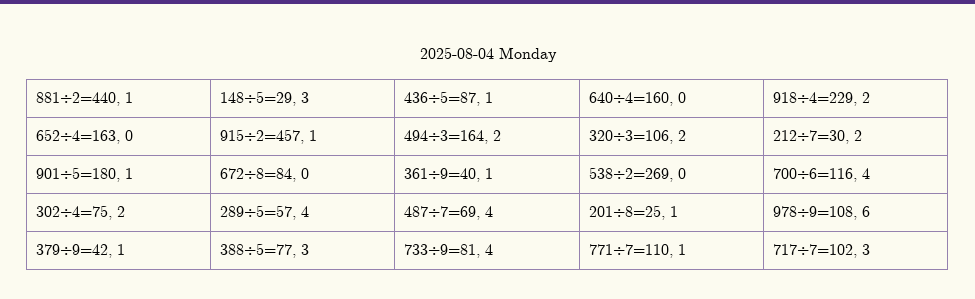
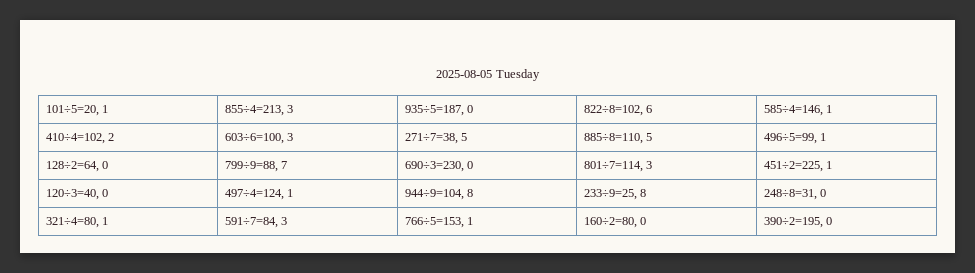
[419,47,557,62] [35,92,133,106] [219,91,309,106] [403,91,493,106] [588,92,686,106] [772,92,870,106] [35,129,133,144] [219,129,317,144] [403,130,501,144] [588,130,686,144] [772,130,862,144] [35,167,133,182] [219,168,309,182] [403,168,493,182] [588,167,686,182] [772,168,870,182] [35,205,125,220] [219,205,309,220] [403,206,493,220] [588,205,678,220] [772,206,870,220] [35,244,125,258] [219,243,309,258] [403,244,493,258] [588,244,686,258] [772,244,870,258] 2025-08-04 Monday // 881÷2=440, 1 | 148÷5=29, 3 | 436÷5=87, 1 | 640÷4=160, 0 | 918÷4=229, 2 // 652÷4=163, 0 | 915÷2=457, 1 | 494÷3=164, 2 | 320÷3=106, 2 | 212÷7=30, 2 // 901÷5=180, 1 | 672÷8=84, 0 | 361÷9=40, 1 | 538÷2=269, 0 | 700÷6=116, 4 // 302÷4=75, 2 | 289÷5=57, 4 | 487÷7=69, 4 | 201÷8=25, 1 | 978÷9=108, 6 // 379÷9=42, 1 | 388÷5=77, 3 | 733÷9=81, 4 | 771÷7=110, 1 | 717÷7=102, 3 -> [436,69,540,81] [45,105,109,116] [224,105,294,116] [404,105,474,116] [583,105,653,116] [763,105,833,116] [45,133,115,144] [224,133,294,144] [404,133,468,144] [583,133,653,144] [763,133,827,144] [45,161,109,172] [224,161,288,172] [404,161,474,172] [583,161,653,172] [763,161,833,172] [45,189,109,200] [224,189,294,200] [404,189,474,200] [583,189,647,200] [763,189,827,200] [45,217,109,228] [224,217,288,228] [404,217,474,228] [583,217,647,228] [763,217,833,228] 2025-08-05 Tuesday // 101÷5=20, 1 | 855÷4=213, 3 | 935÷5=187, 0 | 822÷8=102, 6 | 585÷4=146, 1 // 410÷4=102, 2 | 603÷6=100, 3 | 271÷7=38, 5 | 885÷8=110, 5 | 496÷5=99, 1 // 128÷2=64, 0 | 799÷9=88, 7 | 690÷3=230, 0 | 801÷7=114, 3 | 451÷2=225, 1 // 120÷3=40, 0 | 497÷4=124, 1 | 944÷9=104, 8 | 233÷9=25, 8 | 248÷8=31, 0 // 321÷4=80, 1 | 591÷7=84, 3 | 766÷5=153, 1 | 160÷2=80, 0 | 390÷2=195, 0

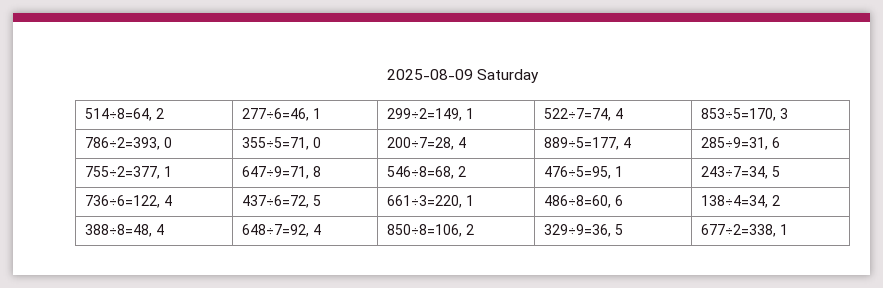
[436,69,540,81] [45,105,109,116] [224,105,294,116] [404,105,474,116] [583,105,653,116] [763,105,833,116] [45,133,115,144] [224,133,294,144] [404,133,468,144] [583,133,653,144] [763,133,827,144] [45,161,109,172] [224,161,288,172] [404,161,474,172] [583,161,653,172] [763,161,833,172] [45,189,109,200] [224,189,294,200] [404,189,474,200] [583,189,647,200] [763,189,827,200] [45,217,109,228] [224,217,288,228] [404,217,474,228] [583,217,647,228] [763,217,833,228] 2025-08-05 Tuesday // 101÷5=20, 1 | 855÷4=213, 3 | 935÷5=187, 0 | 822÷8=102, 6 | 585÷4=146, 1 // 410÷4=102, 2 | 603÷6=100, 3 | 271÷7=38, 5 | 885÷8=110, 5 | 496÷5=99, 1 // 128÷2=64, 0 | 799÷9=88, 7 | 690÷3=230, 0 | 801÷7=114, 3 | 451÷2=225, 1 // 120÷3=40, 0 | 497÷4=124, 1 | 944÷9=104, 8 | 233÷9=25, 8 | 248÷8=31, 0 // 321÷4=80, 1 | 591÷7=84, 3 | 766÷5=153, 1 | 160÷2=80, 0 | 390÷2=195, 0 -> [386,69,540,83] [84,108,164,121] [241,108,321,121] [386,108,474,121] [543,108,623,121] [700,108,788,121] [84,137,172,150] [241,137,321,150] [386,137,466,150] [543,137,631,150] [700,137,780,150] [84,166,172,179] [241,166,321,179] [386,166,466,179] [543,166,623,179] [700,166,780,179] [84,195,172,208] [241,195,321,208] [386,195,474,208] [543,195,623,208] [700,195,780,208] [84,224,164,237] [241,224,321,237] [386,224,474,237] [543,224,623,237] [700,224,788,237] 2025-08-09 Saturday // 514÷8=64, 2 | 277÷6=46, 1 | 299÷2=149, 1 | 522÷7=74, 4 | 853÷5=170, 3 // 786÷2=393, 0 | 355÷5=71, 0 | 200÷7=28, 4 | 889÷5=177, 4 | 285÷9=31, 6 // 755÷2=377, 1 | 647÷9=71, 8 | 546÷8=68, 2 | 476÷5=95, 1 | 243÷7=34, 5 // 736÷6=122, 4 | 437÷6=72, 5 | 661÷3=220, 1 | 486÷8=60, 6 | 138÷4=34, 2 // 388÷8=48, 4 | 648÷7=92, 4 | 850÷8=106, 2 | 329÷9=36, 5 | 677÷2=338, 1

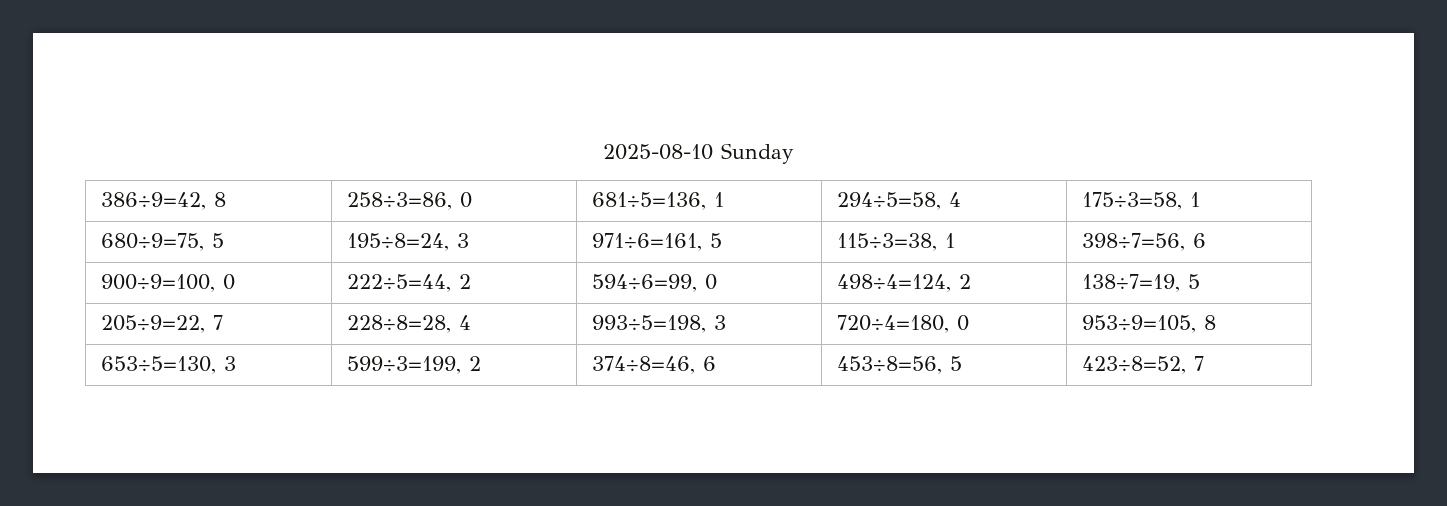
[386,69,540,83] [84,108,164,121] [241,108,321,121] [386,108,474,121] [543,108,623,121] [700,108,788,121] [84,137,172,150] [241,137,321,150] [386,137,466,150] [543,137,631,150] [700,137,780,150] [84,166,172,179] [241,166,321,179] [386,166,466,179] [543,166,623,179] [700,166,780,179] [84,195,172,208] [241,195,321,208] [386,195,474,208] [543,195,623,208] [700,195,780,208] [84,224,164,237] [241,224,321,237] [386,224,474,237] [543,224,623,237] [700,224,788,237] 2025-08-09 Saturday // 514÷8=64, 2 | 277÷6=46, 1 | 299÷2=149, 1 | 522÷7=74, 4 | 853÷5=170, 3 // 786÷2=393, 0 | 355÷5=71, 0 | 200÷7=28, 4 | 889÷5=177, 4 | 285÷9=31, 6 // 755÷2=377, 1 | 647÷9=71, 8 | 546÷8=68, 2 | 476÷5=95, 1 | 243÷7=34, 5 // 736÷6=122, 4 | 437÷6=72, 5 | 661÷3=220, 1 | 486÷8=60, 6 | 138÷4=34, 2 // 388÷8=48, 4 | 648÷7=92, 4 | 850÷8=106, 2 | 329÷9=36, 5 | 677÷2=338, 1 -> [603,143,794,164] [101,192,227,210] [347,192,473,210] [592,192,725,210] [837,192,962,210] [1082,192,1201,210] [101,233,225,251] [347,233,470,251] [592,233,723,251] [837,233,956,251] [1082,233,1207,251] [101,274,236,292] [347,274,472,292] [592,274,718,292] [837,274,972,292] [1082,274,1201,292] [101,315,224,333] [347,315,472,333] [592,315,727,333] [837,315,970,333] [1082,315,1217,333] [101,356,237,374] [347,356,482,374] [592,356,717,374] [837,356,963,374] [1082,356,1205,374] 2025-08-10 Sunday // 386÷9=42, 8 | 258÷3=86, 0 | 681÷5=136, 1 | 294÷5=58, 4 | 175÷3=58, 1 // 680÷9=75, 5 | 195÷8=24, 3 | 971÷6=161, 5 | 115÷3=38, 1 | 398÷7=56, 6 // 900÷9=100, 0 | 222÷5=44, 2 | 594÷6=99, 0 | 498÷4=124, 2 | 138÷7=19, 5 // 205÷9=22, 7 | 228÷8=28, 4 | 993÷5=198, 3 | 720÷4=180, 0 | 953÷9=105, 8 // 653÷5=130, 3 | 599÷3=199, 2 | 374÷8=46, 6 | 453÷8=56, 5 | 423÷8=52, 7

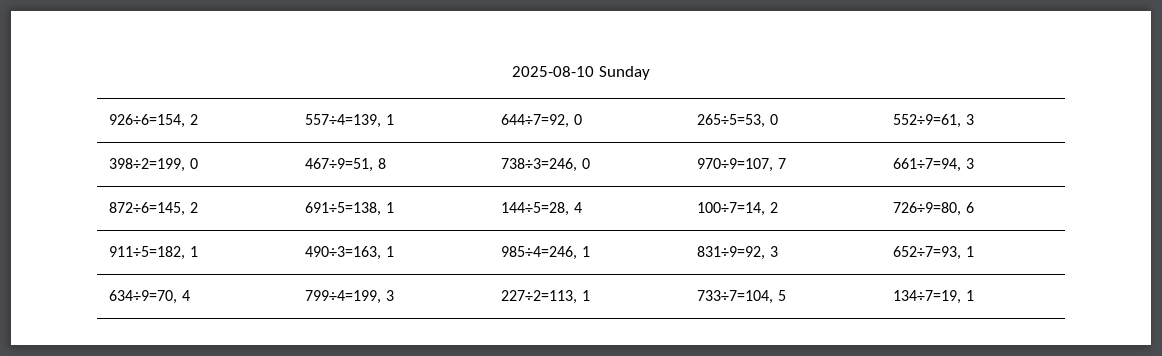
[101,192,207,210] 386÷9=42, -> [109,114,198,128] [305,114,394,128] [501,114,582,128] [697,114,778,128] [893,114,974,128] [109,158,198,172] [305,158,374,172] 926÷6=154, 2 | 557÷4=139, 1 | 644÷7=92, 0 | 265÷5=53, 0 | 552÷9=61, 3 // 398÷2=199, 0 | 467÷9=51,
[347,192,473,210] [592,192,725,210] [837,192,962,210] [1082,192,1201,210] [101,233,225,251] [347,233,470,251] [592,233,723,251] [837,233,956,251] [1082,233,1207,251] [101,274,236,292] [347,274,472,292] [592,274,718,292] [837,274,972,292] [1082,274,1201,292] [101,315,224,333] [347,315,472,333] [592,315,727,333] [837,315,970,333] [1082,315,1217,333] [101,356,237,374] [347,356,482,374] [592,356,717,374] [837,356,963,374] [1082,356,1205,374] 258÷3=86, 0 | 681÷5=136, 1 | 294÷5=58, 4 | 175÷3=58, 1 // 680÷9=75, 5 | 195÷8=24, 3 | 971÷6=161, 5 | 115÷3=38, 1 | 398÷7=56, 6 // 900÷9=100, 0 | 222÷5=44, 2 | 594÷6=99, 0 | 498÷4=124, 2 | 138÷7=19, 5 // 205÷9=22, 7 | 228÷8=28, 4 | 993÷5=198, 3 | 720÷4=180, 0 | 953÷9=105, 8 // 653÷5=130, 3 | 599÷3=199, 2 | 374÷8=46, 6 | 453÷8=56, 5 | 423÷8=52, 7 -> [501,158,590,172] [697,158,786,172] [893,158,974,172] [109,202,198,216] [305,202,394,216] [501,202,582,216] [697,202,778,216] [893,202,974,216] [109,246,198,260] [305,246,394,260] [501,246,590,260] [697,246,778,260] [893,246,974,260] [109,290,190,304] [305,290,394,304] [501,290,590,304] [697,290,786,304] [893,290,974,304] 738÷3=246, 0 | 970÷9=107, 7 | 661÷7=94, 3 // 872÷6=145, 2 | 691÷5=138, 1 | 144÷5=28, 4 | 100÷7=14, 2 | 726÷9=80, 6 // 911÷5=182, 1 | 490÷3=163, 1 | 985÷4=246, 1 | 831÷9=92, 3 | 652÷7=93, 1 // 634÷9=70, 4 | 799÷4=199, 3 | 227÷2=113, 1 | 733÷7=104, 5 | 134÷7=19, 1

